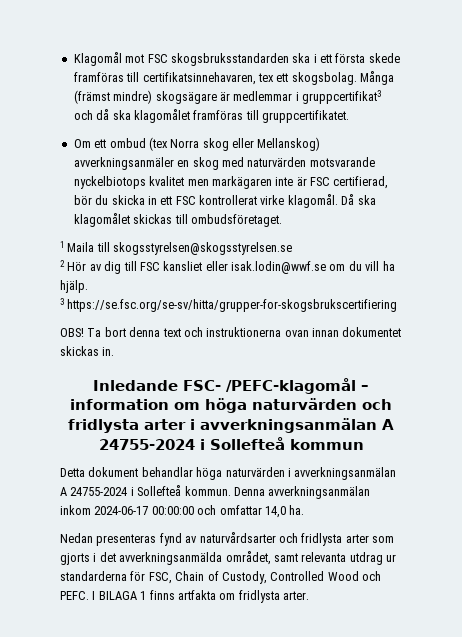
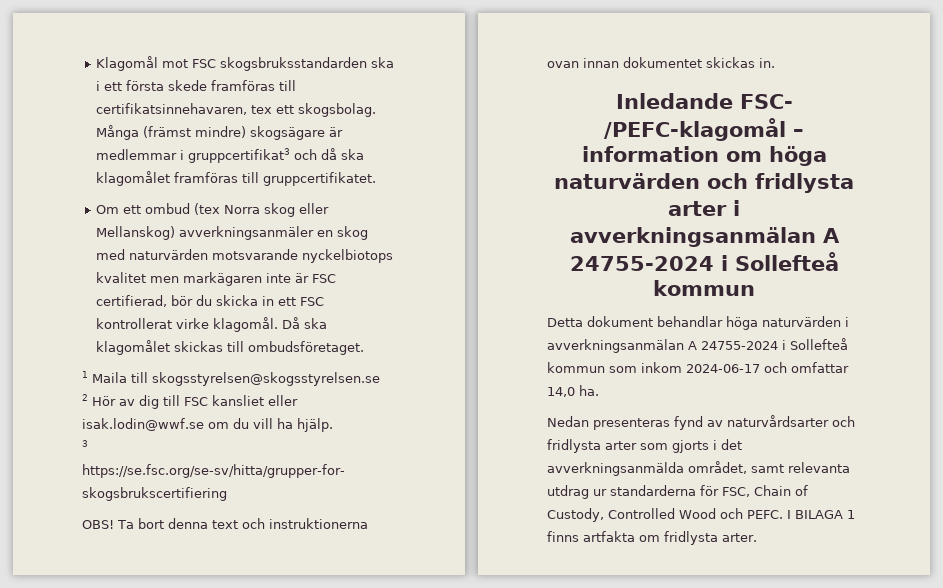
[184,486,371,499] kommun. Denna avverkningsanmälan -> [547,362,637,373] kommun som
[151,506,194,515] 00:00:00 -> (760, 368) none

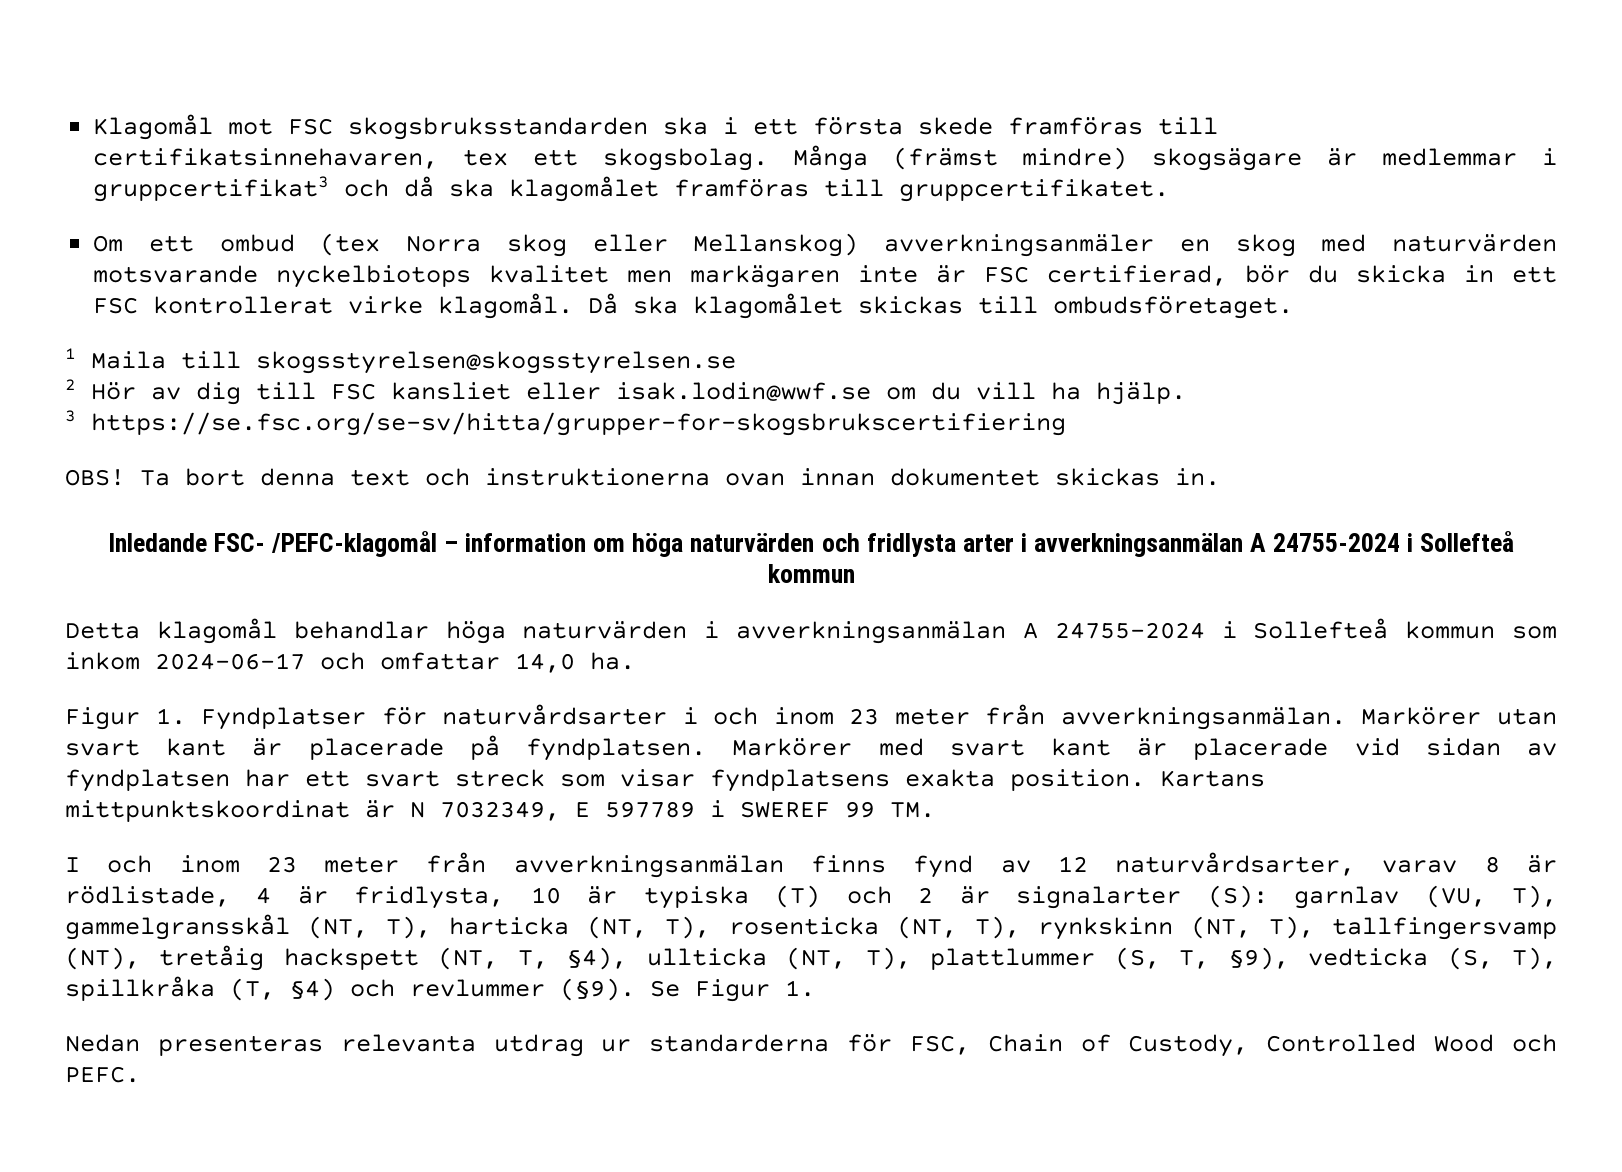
[587,316,653,327] dokument -> [156,618,277,644] klagomål
[547,415,855,430] [547,439,742,453] [547,461,784,476] Nedan presenteras fynd av naturvårdsarter och fridlysta arter som gjorts i det avverkningsanmälda området, samt -> [65,704,1557,730] [65,735,1558,761] [65,769,1265,792] [65,800,935,822] [65,852,1557,878] [65,885,1558,909] [65,914,1557,940] [65,945,1558,971] [65,976,815,1002] [65,1034,323,1056] Figur 1. Fyndplatser för naturvårdsarter i och inom 23 meter från avverkningsanmälan. Markörer utan svart kant är placerade på fyndplatsen. Markörer med svart kant är placerade vid sidan av fyndplatsen har ett svart streck som visar fyndplatsens exakta position. Kartans mittpunktskoordinat är N 7032349, E 597789 i SWEREF 99 TM. // I och inom 23 meter från avverkningsanmälan finns fynd av 12 naturvårdsarter, varav 8 är rödlistade, 4 är fridlysta, 10 är typiska (T) och 2 är signalarter (S): garnlav (VU, T), gammelgransskål (NT, T), harticka (NT, T), rosenticka (NT, T), rynkskinn (NT, T), tallfingersvamp (NT), tretåig hackspett (NT, T, §4), ullticka (NT, T), plattlummer (S, T, §9), vedticka (S, T), spillkråka (T, §4) och revlummer (§9). Se Figur 1. // Nedan presenteras
[787,510,855,519] [547,531,757,545] I BILAGA 1 finns artfakta om fridlysta arter. -> (140, 1074) none

